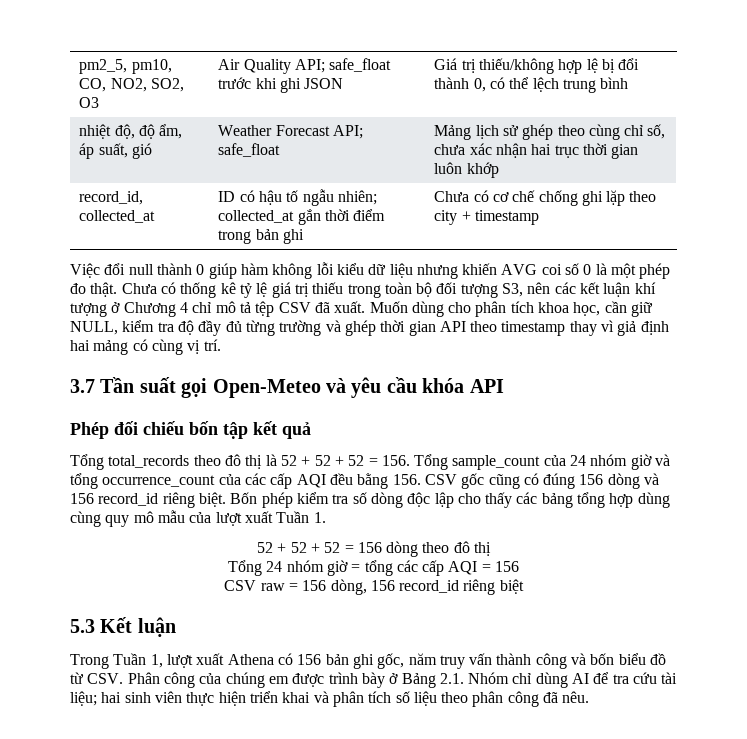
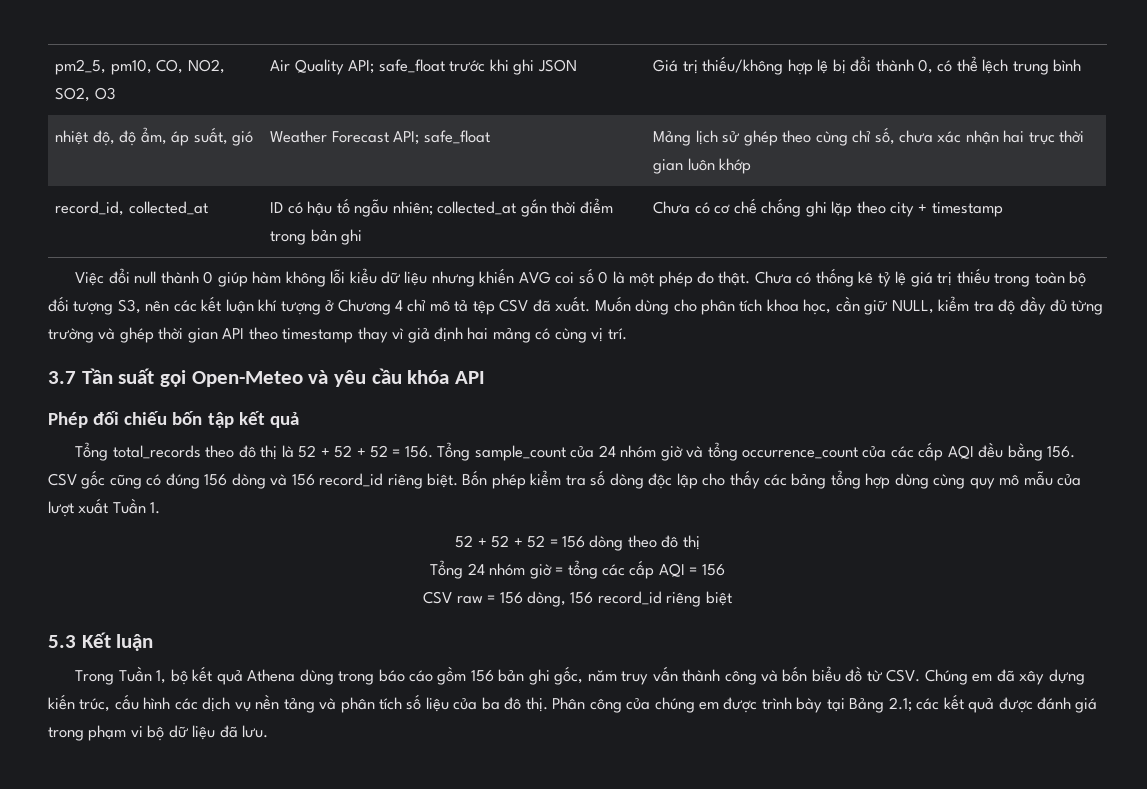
[166,653,293,668] lượt xuất Athena có -> [170,666,467,685] bộ kết quả Athena dùng trong báo cáo gồm
(124, 678) none -> [924,669,1085,685] [48,694,548,713] Chúng em đã xây dựng kiến trúc, cấu hình các dịch vụ nền tảng và phân tích số liệu của ba đô thị.
[389,672,678,688] [70,691,590,707] ở Bảng 2.1. Nhóm chỉ dùng AI để tra cứu tài liệu; hai sinh viên thực hiện triển khai và phân tích số liệu theo phân công đã nêu. -> [826,694,1098,713] [48,725,269,741] tại Bảng 2.1; các kết quả được đánh giá trong phạm vi bộ dữ liệu đã lưu.

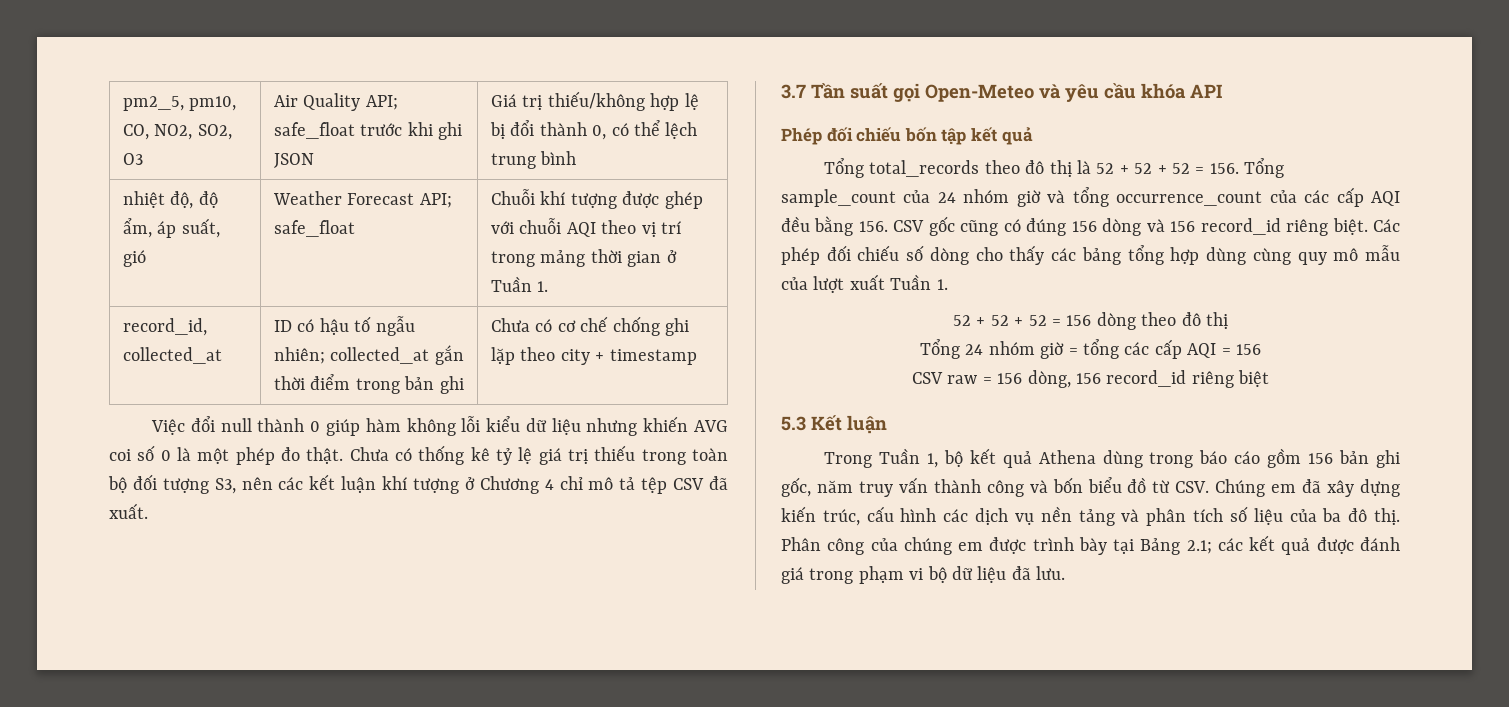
[653,127,1085,146] [653,158,752,174] Mảng lịch sử ghép theo cùng chỉ số, chưa xác nhận hai trục thời gian luôn khớp -> [491,189,703,209] [491,218,682,237] [491,249,677,267] [491,276,549,292] Chuỗi khí tượng được ghép với chuỗi AQI theo vị trí trong mảng thời gian ở Tuần 1.
[594,296,1104,315] [48,327,627,343] Muốn dùng cho phân tích khoa học, cần giữ NULL, kiểm tra độ đầy đủ từng trường và ghép thời gian API theo timestamp thay vì giả định hai mảng có cùng vị trí. -> (148, 511) none
[462,470,698,489] Bốn phép kiểm tra số dòng độc lập -> [1373,219,1400,232] [781,245,969,265] Các phép đối chiếu số dòng

